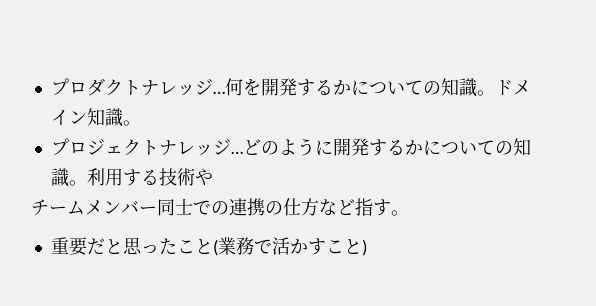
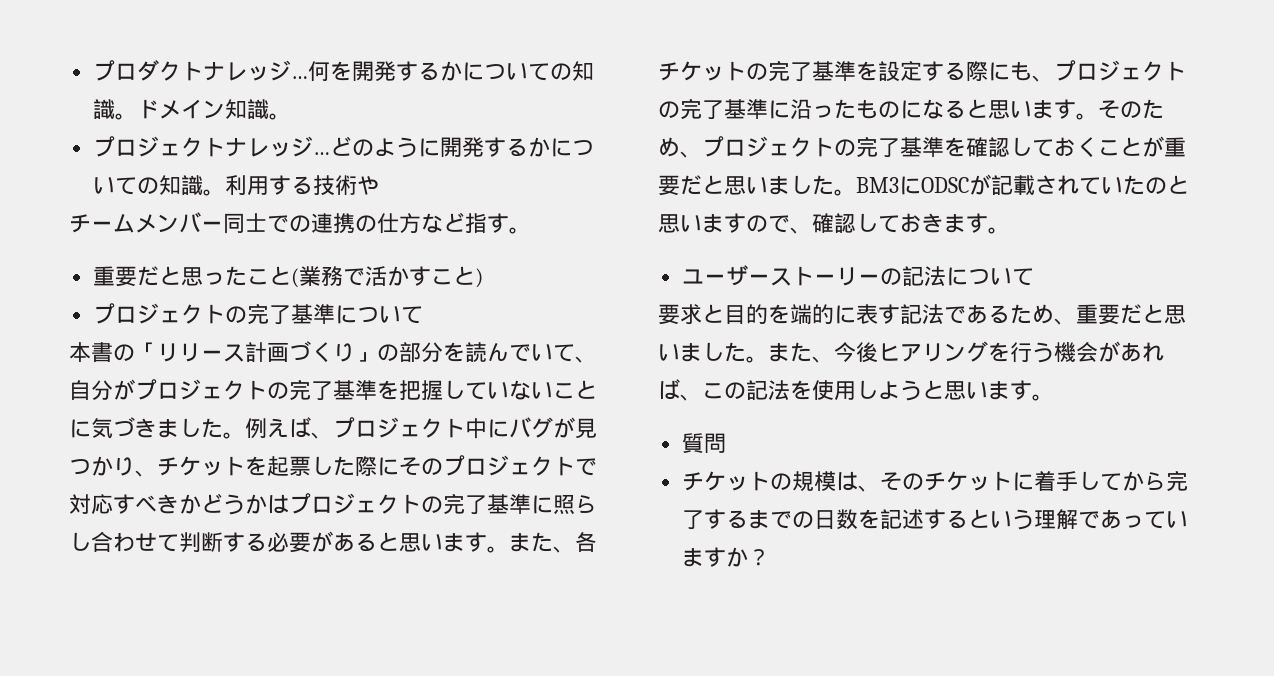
(367, 247) none -> [93,303,424,325] [69,341,597,363] [69,379,597,401] [69,417,597,439] [69,455,597,477] [69,493,597,515] [69,531,597,553] [658,60,1186,82] [658,98,1164,120] [658,136,1186,158] [658,174,1189,196] [658,213,1010,234] [682,265,1035,286] [658,304,1186,325] [658,341,1164,363] [658,379,1054,401] [682,433,727,453] [682,470,1189,492] [682,509,1189,530] [682,547,771,567] // プロジェクトの完了基準について // 本書の「リリース計画づくり」の部分を読んでいて、自分がプロジェクトの完了基準を把握していないことに気づきました。例えば、プロジェクト中にバグが見つかり、チケットを起票した際にそのプロジェクトで対応すべきかどうかはプロジェクトの完了基準に照らし合わせて判断する必要があると思います。また、各チケットの完了基準を設定する際にも、プロジェクトの完了基準に沿ったものになると思います。そのため、プロジェクトの完了基準を確認しておくことが重要だと思いました。BM3にODSCが記載されていたのと思いますので、確認しておきます。 // ユーザーストーリーの記法について // 要求と目的を端的に表す記法であるため、重要だと思いました。また、今後ヒアリングを行う機会があれば、この記法を使用しようと思います。 // 質問 // チケットの規模は、そのチケットに着手してから完了するまでの日数を記述するという理解であっていますか？

